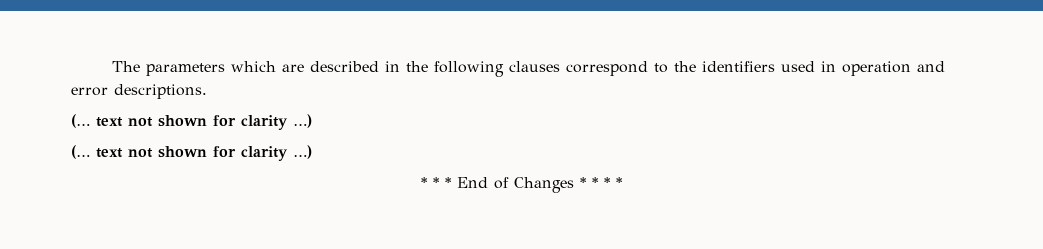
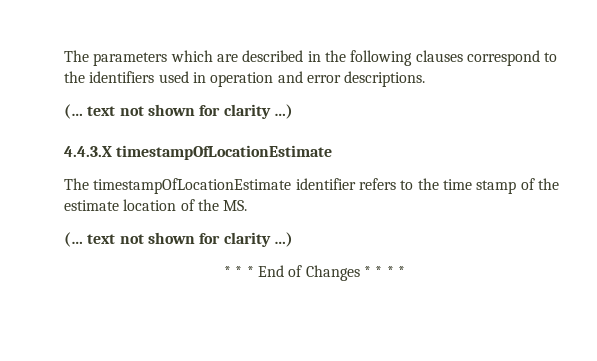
(312, 121) none -> [64,145,333,160] [64,178,559,194] [64,199,248,211] // 4.4.3.X timestampOfLocationEstimate // The timestampOfLocationEstimate identifier refers to the time stamp of the estimate location of the MS.

